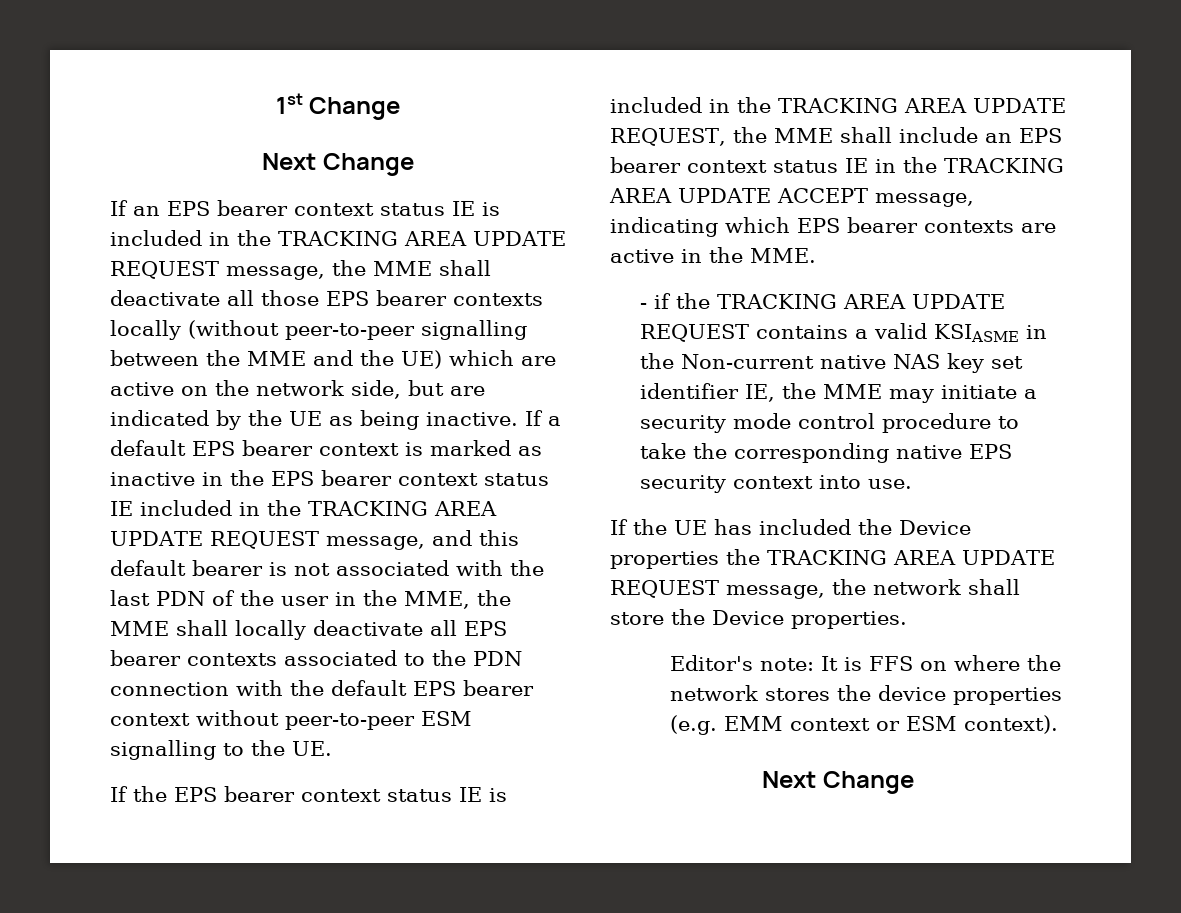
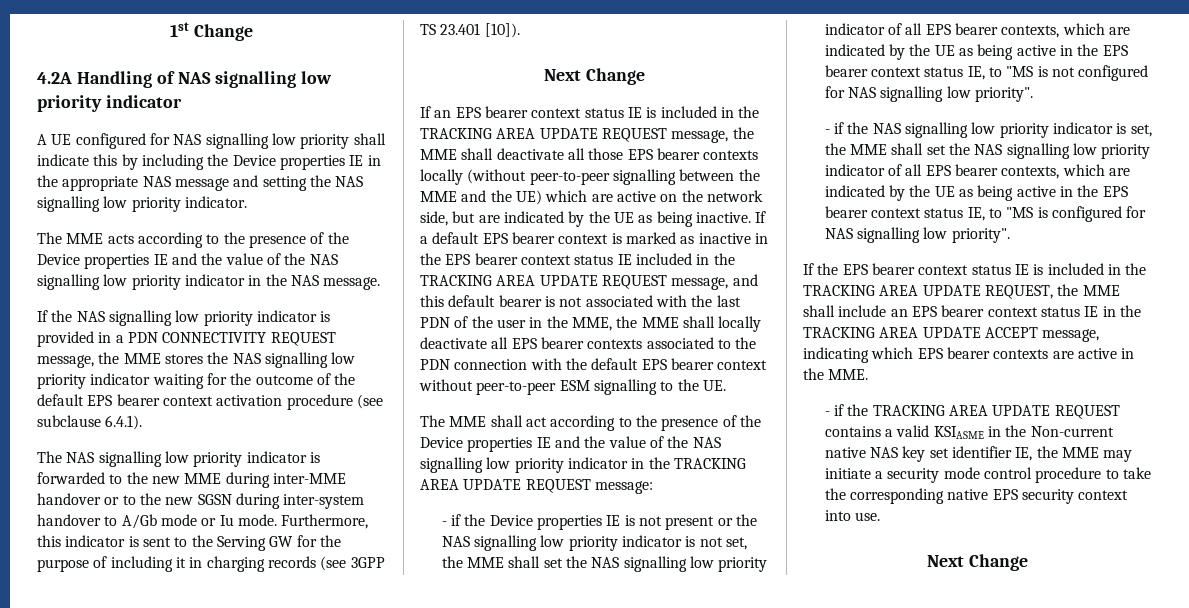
(401, 108) none -> [37,71,333,88] [37,95,182,112] [37,133,386,149] [37,154,381,170] [37,175,364,191] [37,196,247,212] [37,232,349,248] [37,253,338,269] [37,274,381,290] [37,310,331,326] [37,331,336,347] [37,352,356,368] [37,373,356,389] [37,394,383,410] [37,415,143,430] [37,451,320,467] [37,472,346,488] [37,493,365,509] [37,514,369,529] [37,535,341,551] [37,556,385,572] [420,23,520,38] // 4.2A Handling of NAS signalling low priority indicator // A UE configured for NAS signalling low priority shall indicate this by including the Device properties IE in the appropriate NAS message and setting the NAS signalling low priority indicator. // The MME acts according to the presence of the Device properties IE and the value of the NAS signalling low priority indicator in the NAS message. // If the NAS signalling low priority indicator is provided in a PDN CONNECTIVITY REQUEST message, the MME stores the NAS signalling low priority indicator waiting for the outcome of the default EPS bearer context activation procedure (see subclause 6.4.1). // The NAS signalling low priority indicator is forwarded to the new MME during inter-MME handover or to the new SGSN during inter-system handover to A/Gb mode or Iu mode. Furthermore, this indicator is sent to the Serving GW for the purpose of including it in charging records (see 3GPP TS 23.401 [10]).
(332, 748) none -> [420,415,761,431] [420,436,721,452] [420,457,746,473] [420,479,653,494] [441,514,757,530] [441,535,748,551] [441,556,768,572] [824,23,1131,38] [824,44,1128,60] [824,65,1149,81] [824,86,1034,102] [824,122,1152,138] [824,143,1151,159] [824,164,1131,179] [824,185,1128,201] [824,206,1147,222] [824,227,1010,243] // The MME shall act according to the presence of the Device properties IE and the value of the NAS signalling low priority indicator in the TRACKING AREA UPDATE REQUEST message: // - if the Device properties IE is not present or the NAS signalling low priority indicator is not set, the MME shall set the NAS signalling low priority indicator of all EPS bearer contexts, which are indicated by the UE as being active in the EPS bearer context status IE, to "MS is not configured for NAS signalling low priority". // - if the NAS signalling low priority indicator is set, the MME shall set the NAS signalling low priority indicator of all EPS bearer contexts, which are indicated by the UE as being active in the EPS bearer context status IE, to "MS is configured for NAS signalling low priority".
[610,519,971,535] [610,549,1055,569] [610,579,1020,599] [610,609,907,629] [669,655,1061,671] [669,685,1062,705] [669,715,1058,735] // If the UE has included the Device properties the TRACKING AREA UPDATE REQUEST message, the network shall store the Device properties. // Editor's note: It is FFS on where the network stores the device properties (e.g. EMM context or ESM context). -> (881, 516) none

